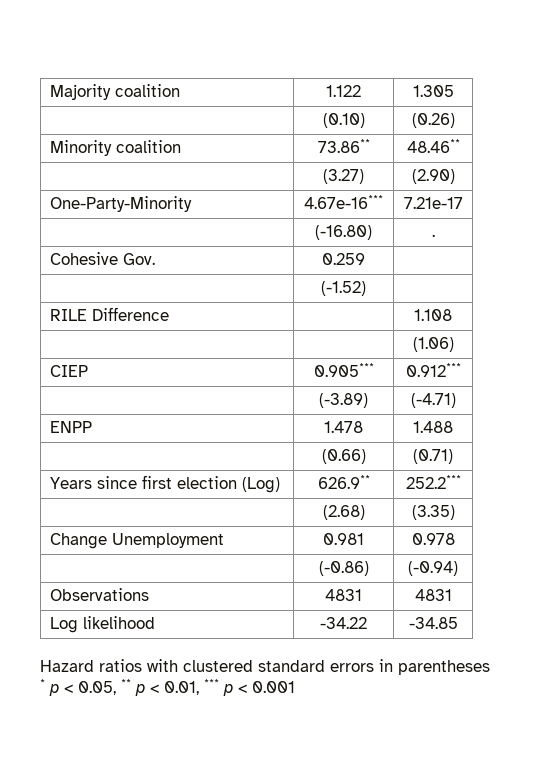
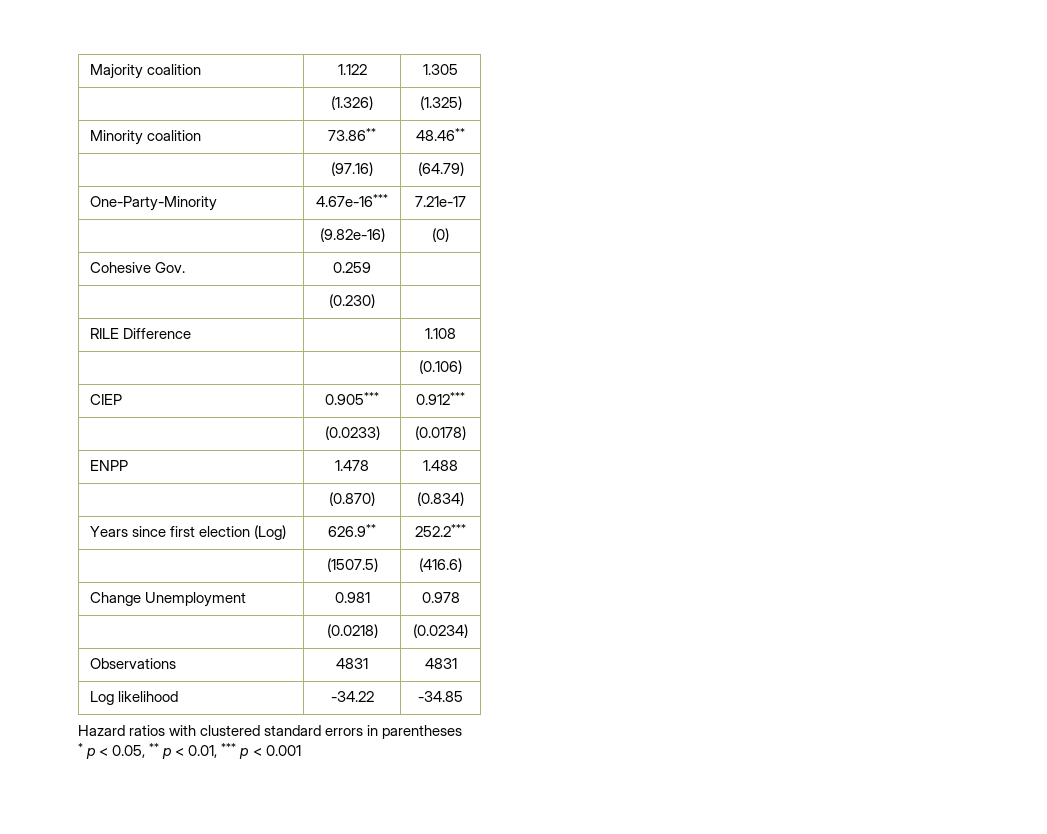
[322,113,365,128] [411,113,455,128] (0.10) | (0.26) -> [331,96,373,110] [419,96,462,110] (1.326) | (1.325)
[323,169,364,184] [411,169,455,184] (3.27) | (2.90) -> [331,162,373,176] [417,162,464,176] (97.16) | (64.79)
[315,225,372,240] [431,234,435,237] (-16.80) | . -> [319,228,385,242] [432,228,449,242] (9.82e-16) | (0)
[321,281,366,296] (-1.52) -> [329,294,375,308] (0.230)
[412,337,454,352] (1.06) -> [419,360,462,374] (0.106)
[319,393,368,408] [410,393,456,408] (-3.89) | (-4.71) -> [324,426,380,440] [415,426,466,440] (0.0233) | (0.0178)
[321,449,366,464] [413,449,453,464] (0.66) | (0.71) -> [329,492,375,506] [417,492,464,506] (0.870) | (0.834)
[322,505,365,520] [411,505,455,520] (2.68) | (3.35) -> [326,558,378,572] [419,558,462,572] (1507.5) | (416.6)
[318,561,369,576] [408,561,458,576] (-0.86) | (-0.94) -> [326,624,378,638] [413,624,468,638] (0.0218) | (0.0234)

